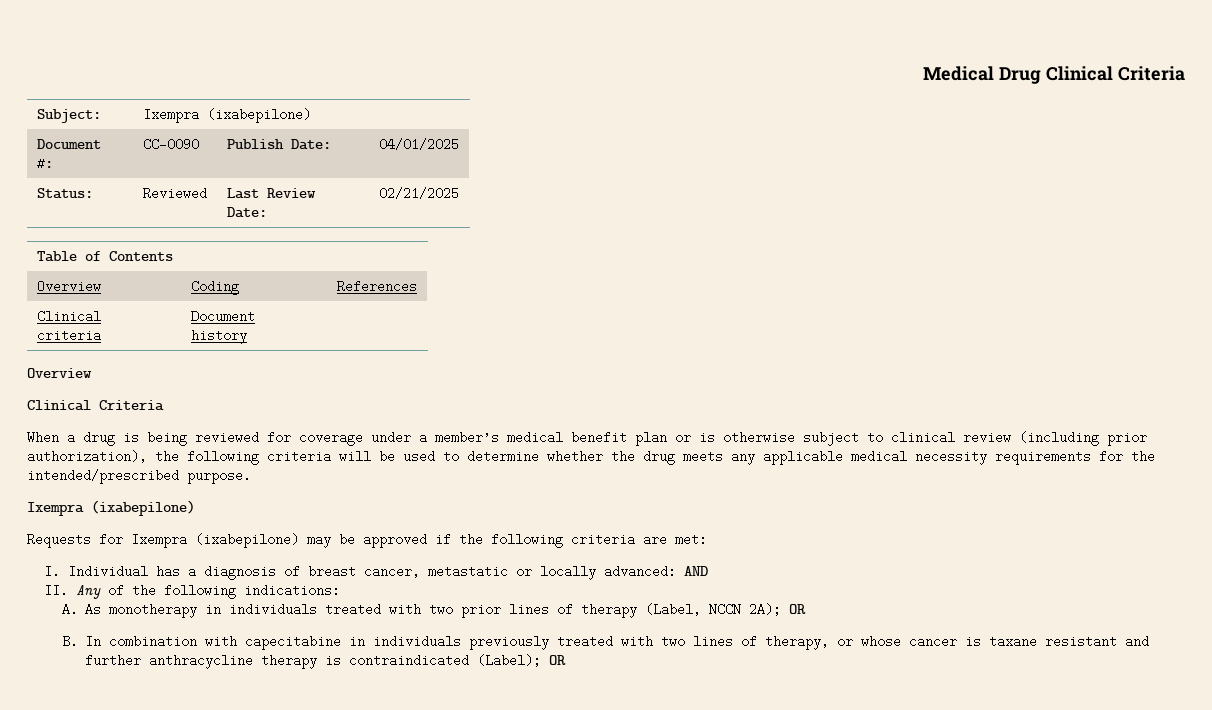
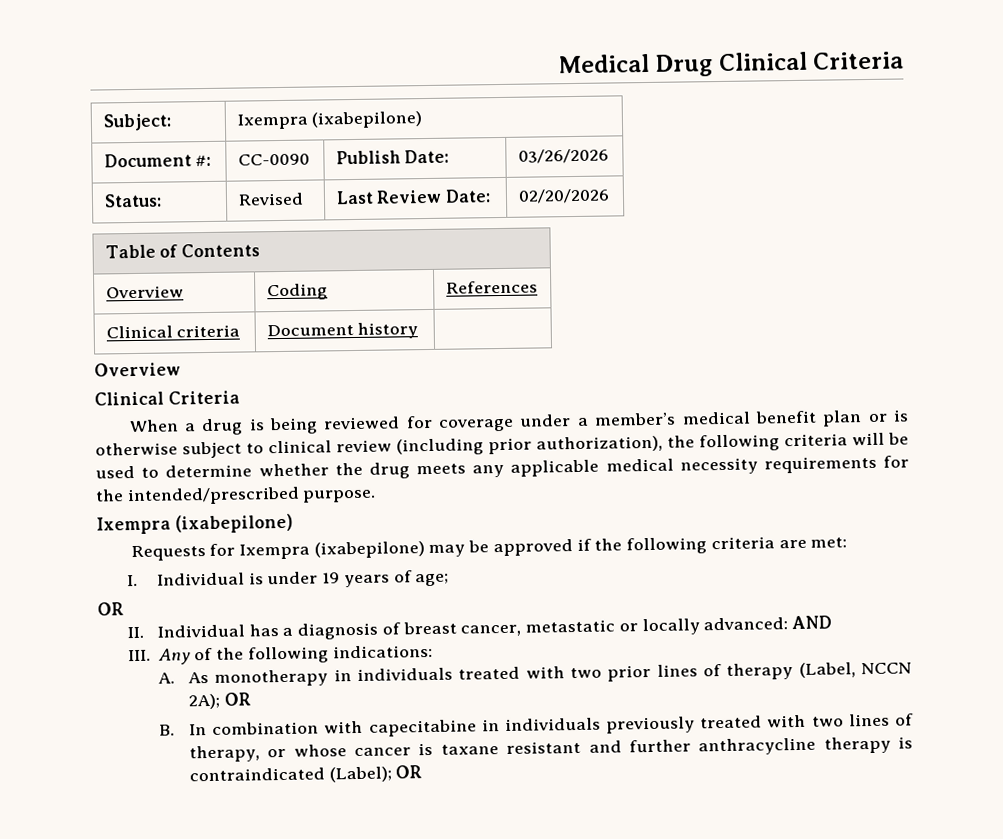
[378,138,459,151] 04/01/2025 -> [517,148,609,164] 03/26/2026
[142,187,207,200] Reviewed -> [237,192,304,206] Revised
[378,187,459,200] 02/21/2025 -> [517,188,610,204] 02/20/2026
(149, 571) none -> [248,570,450,588] [97,602,124,616] [127,624,246,639] is under 19 years of age; // OR // II. Individual
[44,584,69,597] II. -> [128,649,152,662] III.

